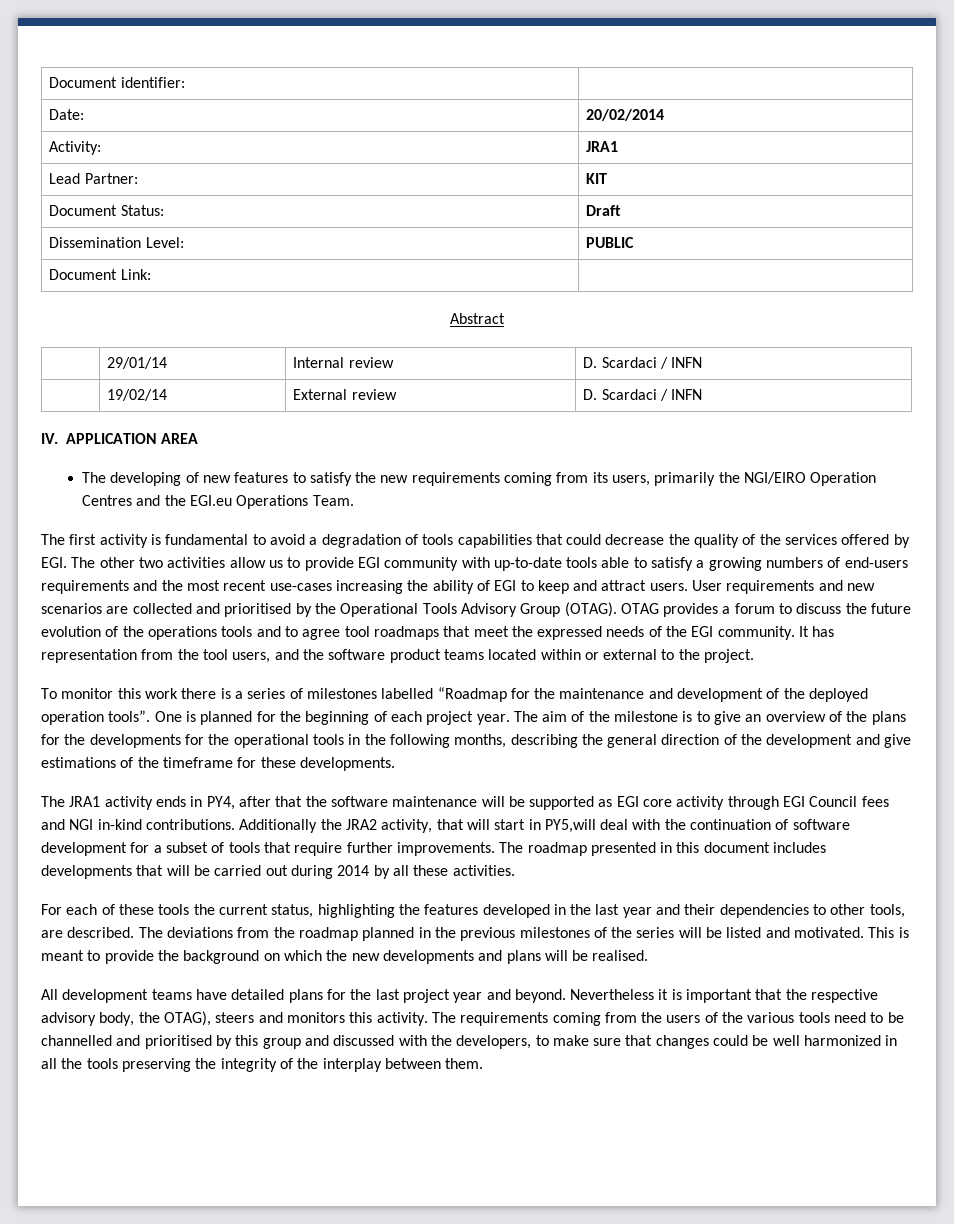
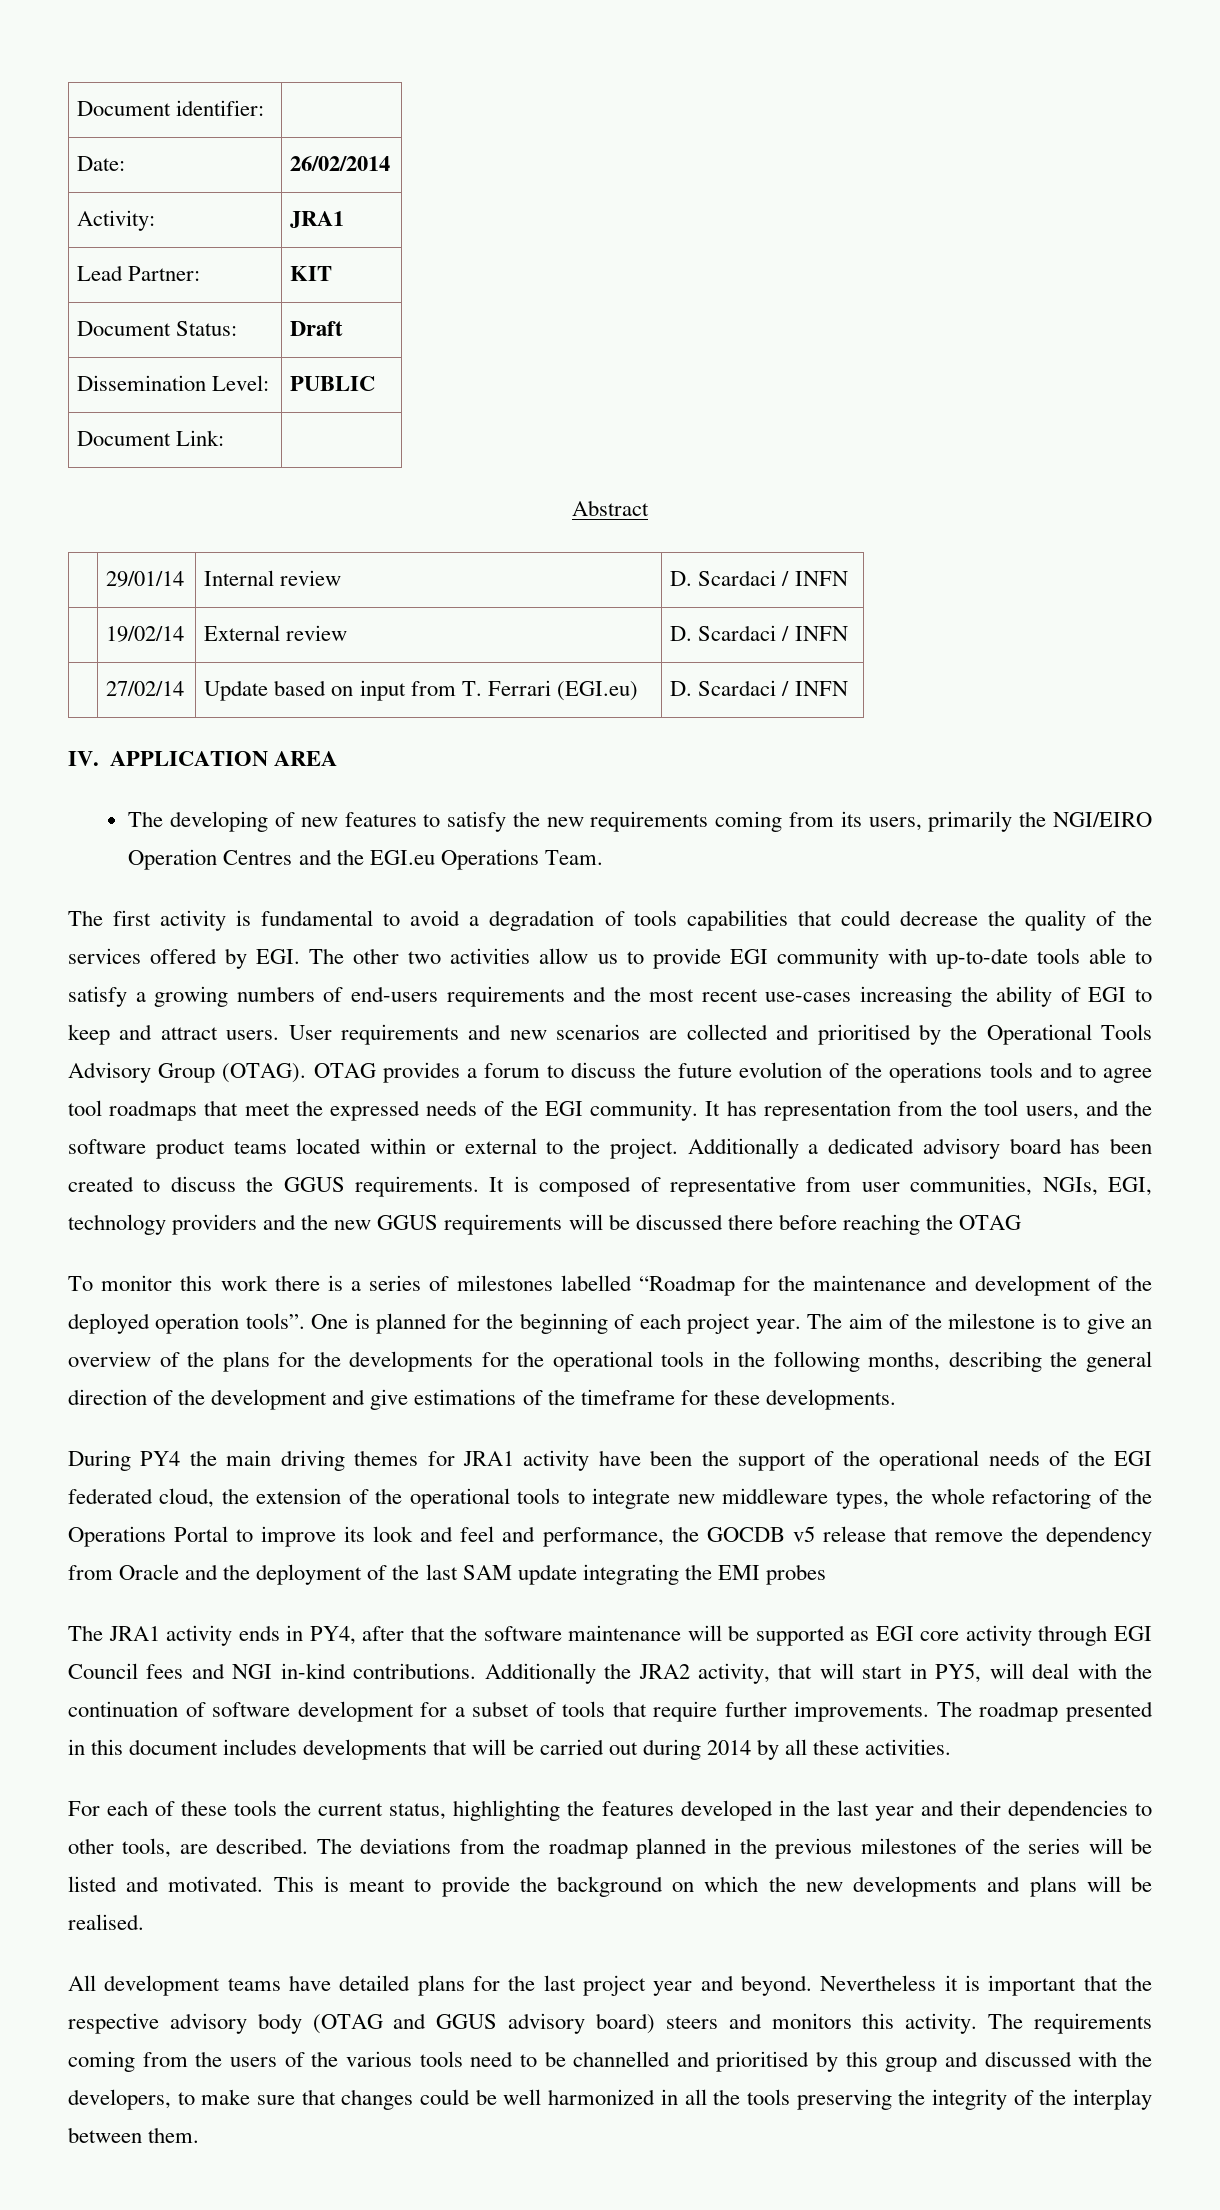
[586,109,665,121] 20/02/2014 -> [290,156,391,171] 26/02/2014
(703, 394) none -> [106,681,185,696] [204,680,638,701] [670,680,848,696] // | 27/02/14 | Update based on input from T. Ferrari (EGI.eu) | D. Scardaci / INFN
(755, 656) none -> [687,1138,1152,1159] [68,1176,1152,1197] [68,1214,1022,1235] Additionally a dedicated advisory board has been created to discuss the GGUS requirements. It is composed of representative from user communities, NGIs, EGI, technology providers and the new GGUS requirements will be discussed there before reaching the OTAG
(395, 764) none -> [68,1450,1153,1471] [68,1488,1152,1509] [68,1526,1152,1547] [68,1564,826,1585] // During PY4 the main driving themes for JRA1 activity have been the support of the operational needs of the EGI federated cloud, the extension of the operational tools to integrate new middleware types, the whole refactoring of the Operations Portal to improve its look and feel and performance, the GOCDB v5 release that remove the dependency from Oracle and the deployment of the last SAM update integrating the EMI probes
[544,819,596,833] PY5,will -> [935,1663,1024,1683] PY5, will
[99,1011,211,1026] body, the OTAG), -> [257,2013,655,2034] body (OTAG and GGUS advisory board)

